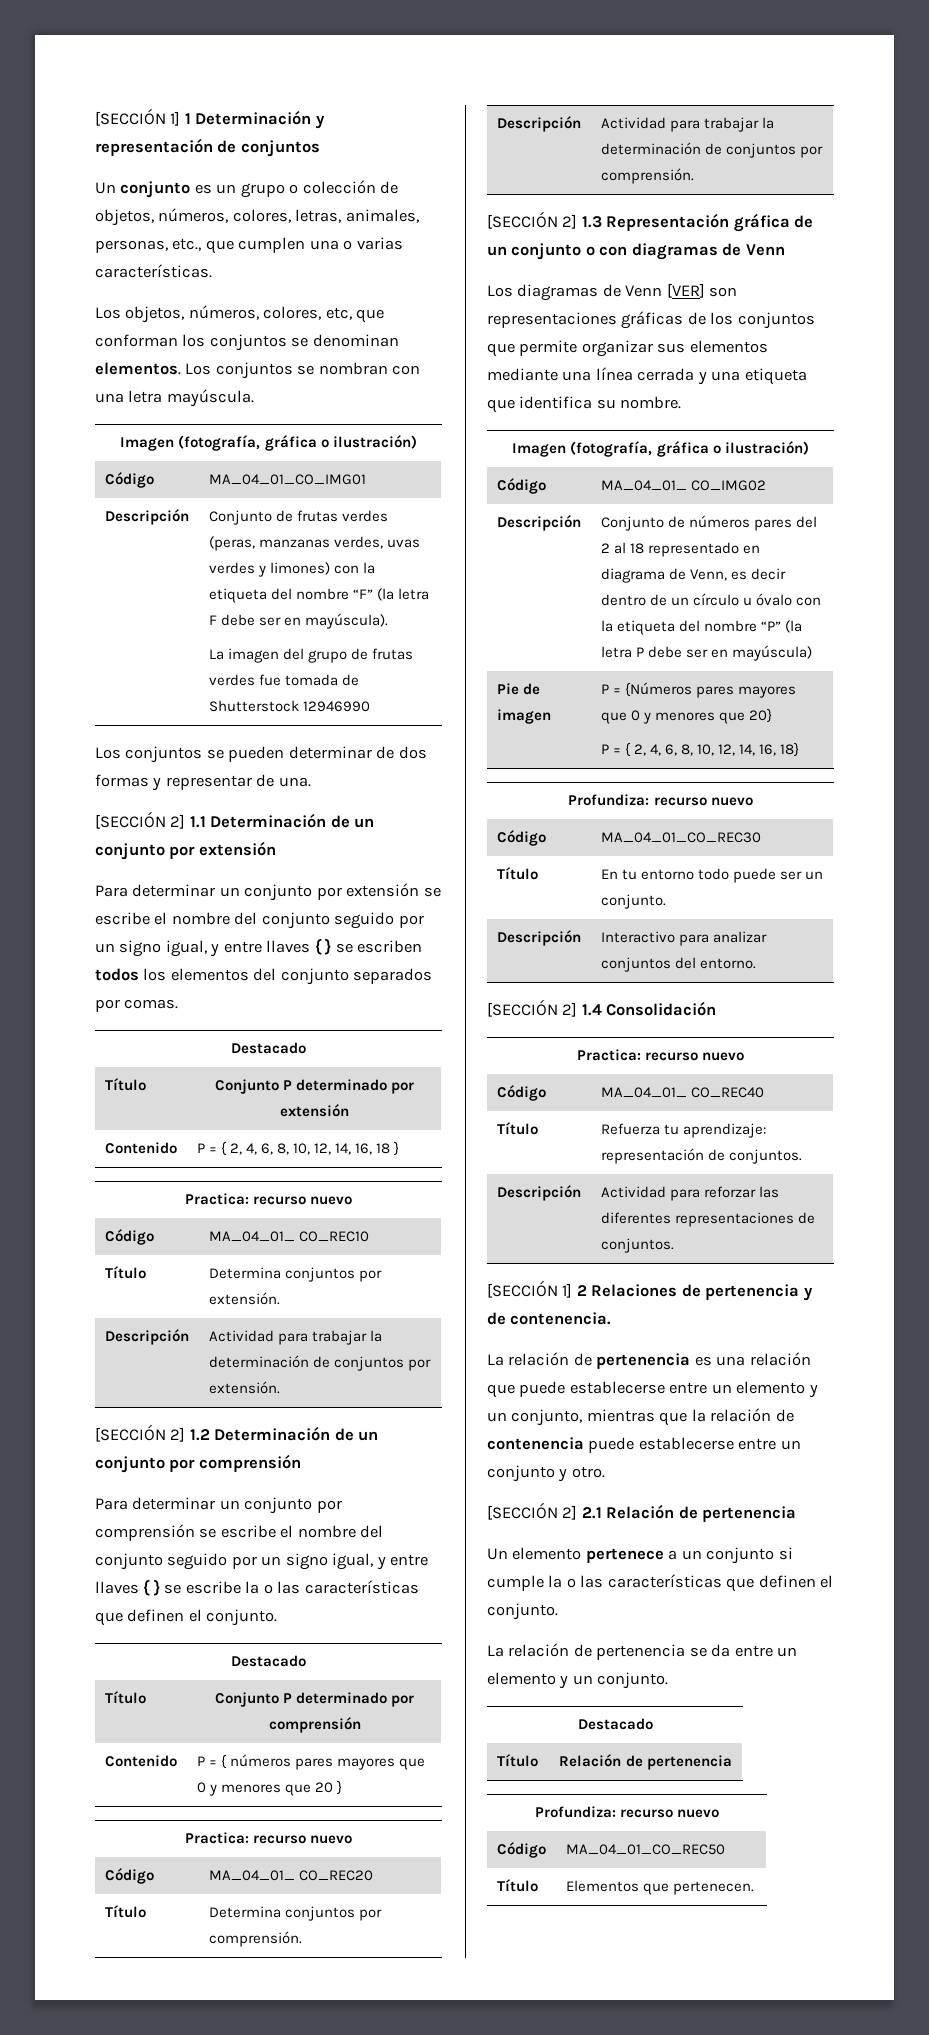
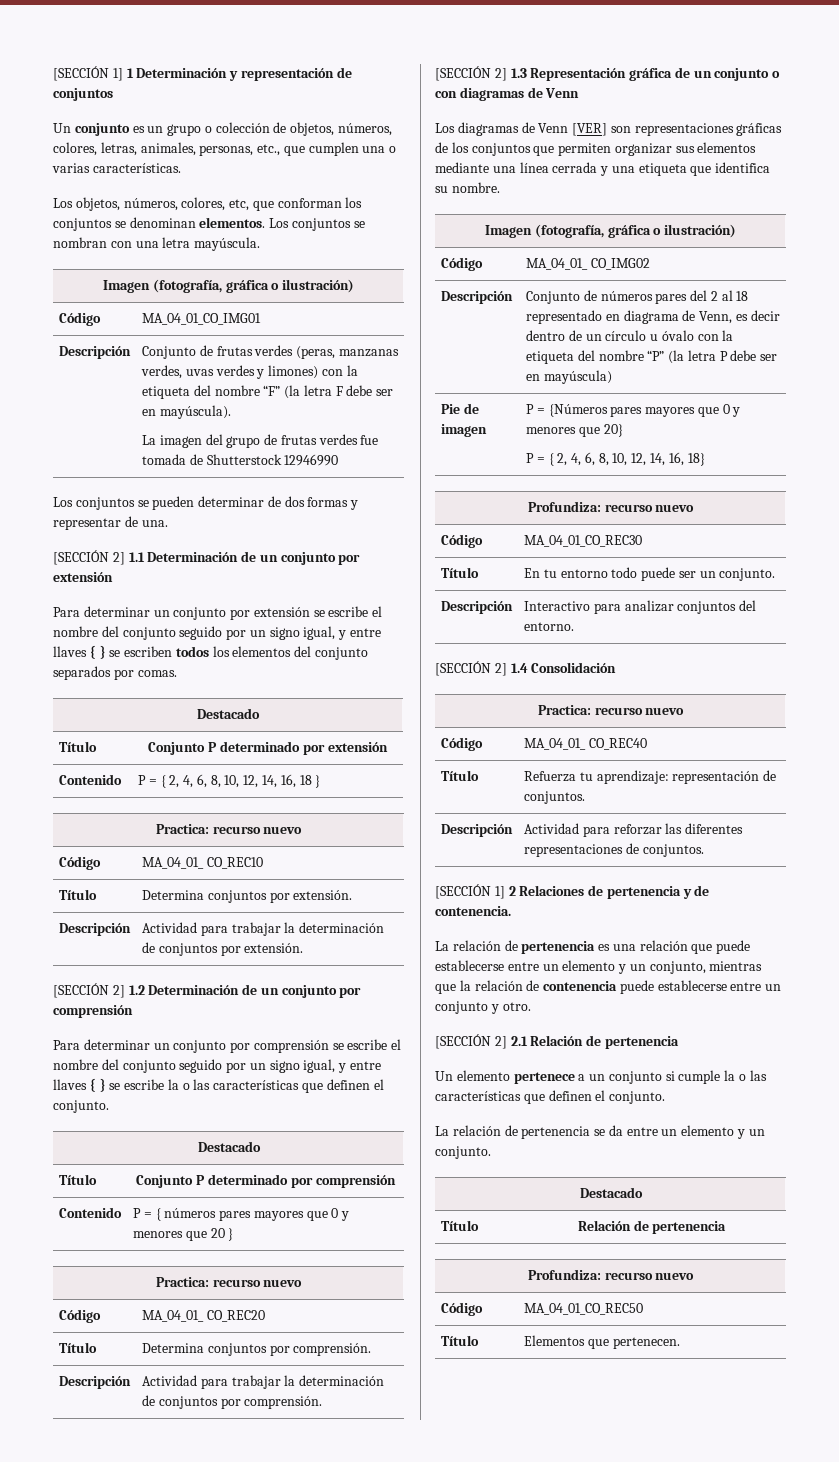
[519,340,578,356] permite -> [558,143,612,156] permiten

